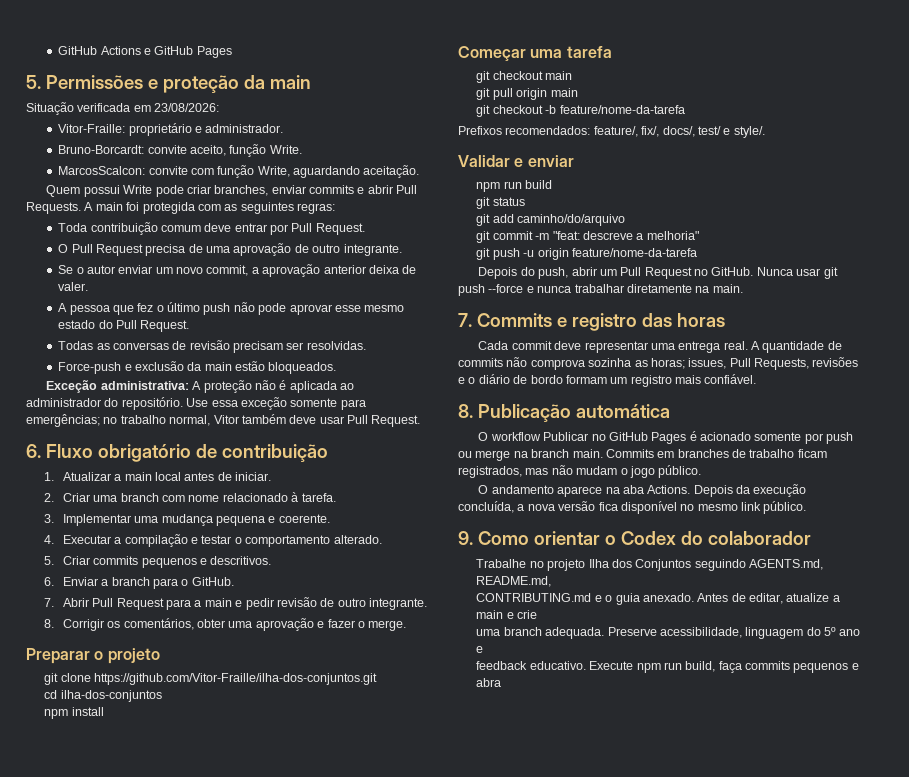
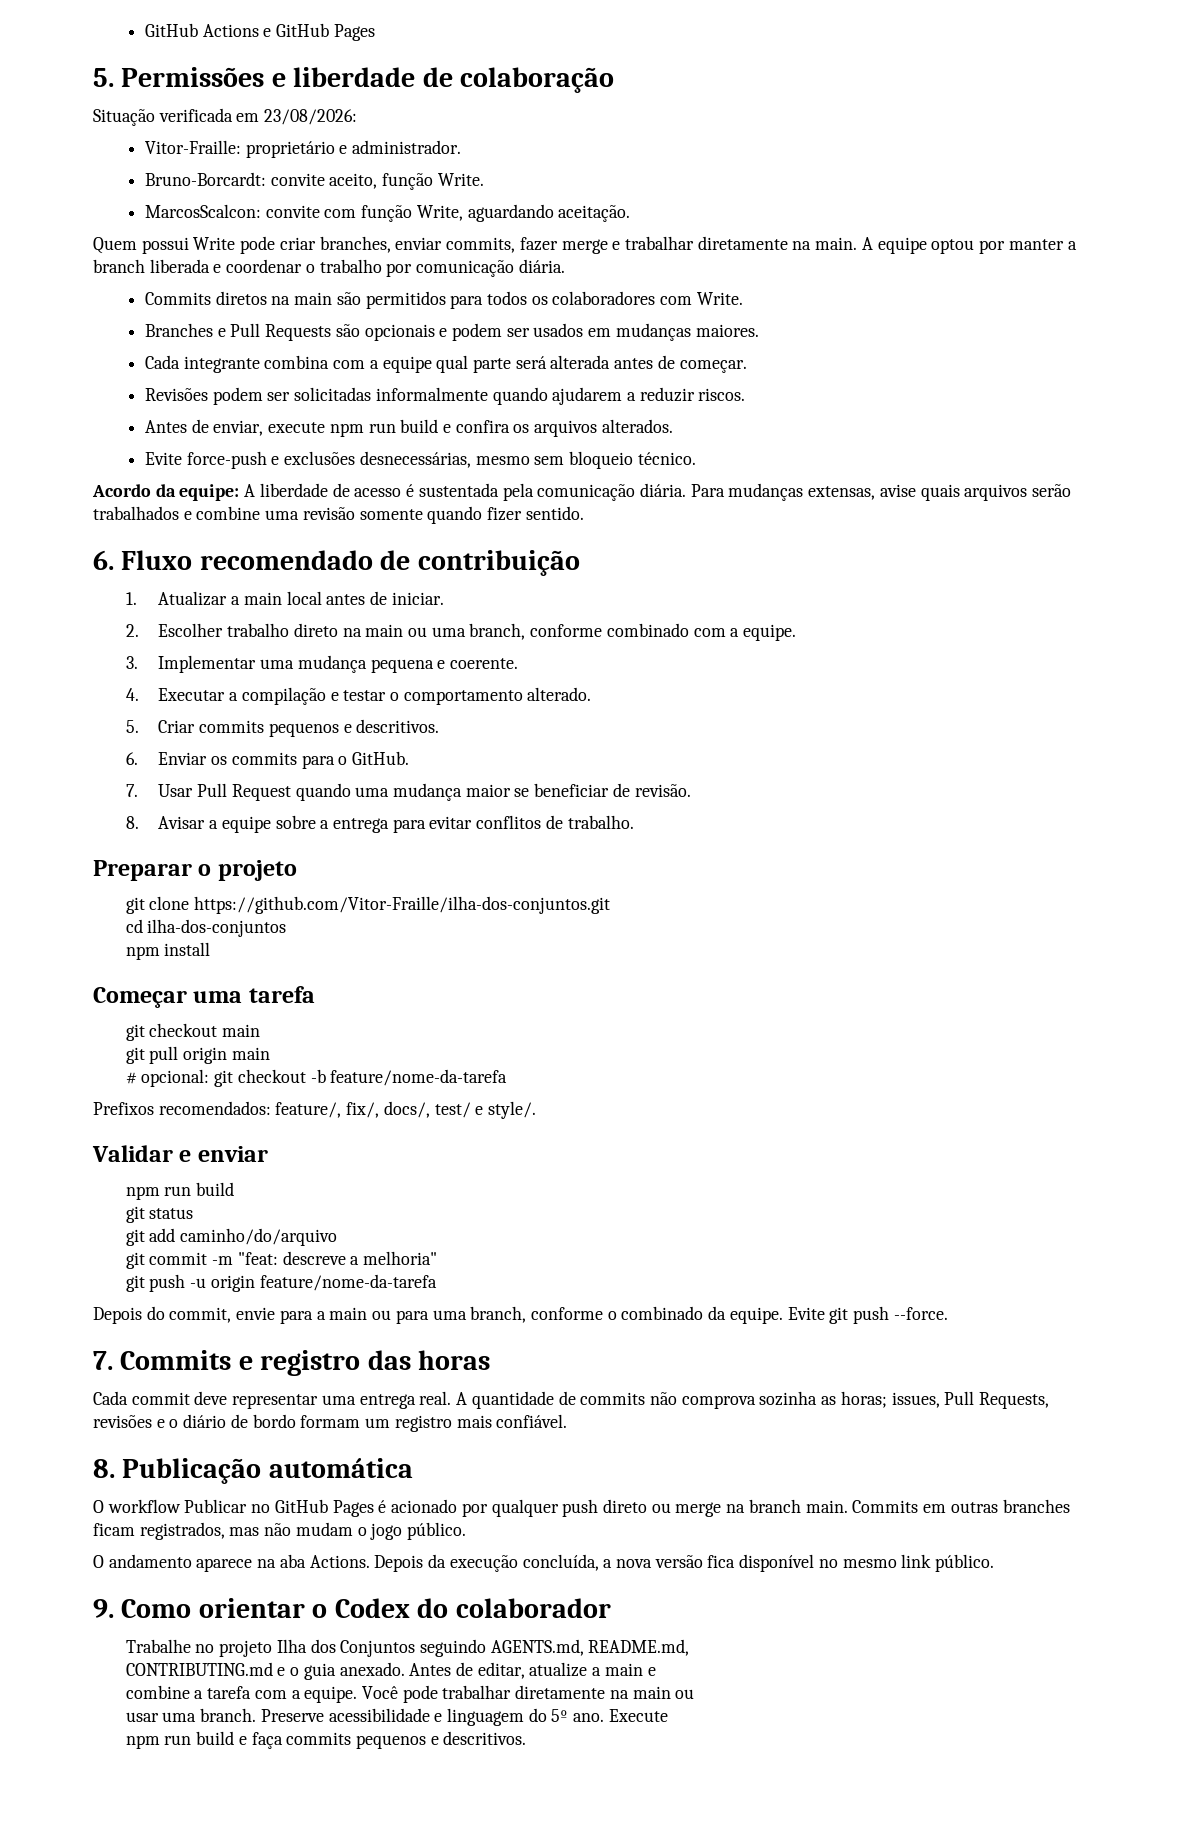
[162,75,311,93] proteção da main -> [293,67,615,93] liberdade de colaboração
[309,185,418,194] [26,202,335,214] [58,222,365,235] [58,243,402,256] [58,264,417,277] [58,282,89,291] [58,302,405,315] [58,320,190,332] [58,340,366,353] [58,361,337,374] [46,380,355,393] [26,397,366,410] [26,414,421,427] commits e abrir Pull Requests. A main foi protegida com as seguintes regras: // Toda contribuição comum deve entrar por Pull Request. // O Pull Request precisa de uma aprovação de outro integrante. // Se o autor enviar um novo commit, a aprovação anterior deixa de valer. // A pessoa que fez o último push não pode aprovar esse mesmo estado do Pull Request. // Todas as conversas de revisão precisam ser resolvidas. // Force-push e exclusão da main estão bloqueados. // Exceção administrativa: A proteção não é aplicada ao administrador do repositório. Use essa exceção somente para emergências; no trabalho normal, Vitor também deve usar Pull Request. -> [446,236,1077,254] [93,259,565,277] [144,291,743,309] [144,323,759,341] [144,355,747,373] [144,387,746,405] [144,419,673,437] [144,451,696,469] [92,483,1072,501] [93,506,584,524] commits, fazer merge e trabalhar diretamente na main. A equipe optou por manter a branch liberada e coordenar o trabalho por comunicação diária. // Commits diretos na main são permitidos para todos os colaboradores com Write. // Branches e Pull Requests são opcionais e podem ser usados em mudanças maiores. // Cada integrante combina com a equipe qual parte será alterada antes de começar. // Revisões podem ser solicitadas informalmente quando ajudarem a reduzir riscos. // Antes de enviar, execute npm run build e confira os arquivos alterados. // Evite force-push e exclusões desnecessárias, mesmo sem bloqueio técnico. // Acordo da equipe: A liberdade de acesso é sustentada pela comunicação diária. Para mudanças extensas, avise quais arquivos serão trabalhados e combine uma revisão somente quando fizer sentido.
[97,444,191,462] obrigatório -> [199,550,373,570] recomendado
[62,492,336,502] Criar uma branch com nome relacionado à tarefa. -> [158,623,797,641] Escolher trabalho direto na main ou uma branch, conforme combinado com a equipe.
[101,577,150,586] a branch -> [211,752,297,765] os commits
[62,597,428,610] [44,618,407,631] Abrir Pull Request para a main e pedir revisão de outro integrante. // 8. Corrigir os comentários, obter uma aprovação e fazer o merge. -> [158,783,691,801] [125,815,634,833] Usar Pull Request quando uma mudança maior se beneficiar de revisão. // 8. Avisar a equipe sobre a entrega para evitar conflitos de trabalho.
(578, 92) none -> [125,1069,210,1087] # opcional:
[538,267,838,279] [458,284,743,296] push, abrir um Pull Request no GitHub. Nunca usar git push --force e nunca trabalhar diretamente na main. -> [169,1306,948,1324] commit, envie para a main ou para uma branch, conforme o combinado da equipe. Evite git push --force.
[754,432,854,444] somente por push -> [461,1499,647,1517] por qualquer push direto
[677,449,795,458] branches de trabalho -> [950,1499,1070,1513] outras branches
[517,610,538,619] [476,627,861,639] [476,646,484,653] [476,661,716,673] crie // uma branch adequada. Preserve acessibilidade, linguagem do 5º ano e // feedback educativo. Execute npm run build, -> [125,1685,695,1703] [125,1708,668,1726] [125,1731,247,1749] // combine a tarefa com a equipe. Você pode trabalhar diretamente na main ou // usar uma branch. Preserve acessibilidade e linguagem do 5º ano. Execute // npm run build e
[476,678,502,687] abra -> [443,1731,527,1745] descritivos.

